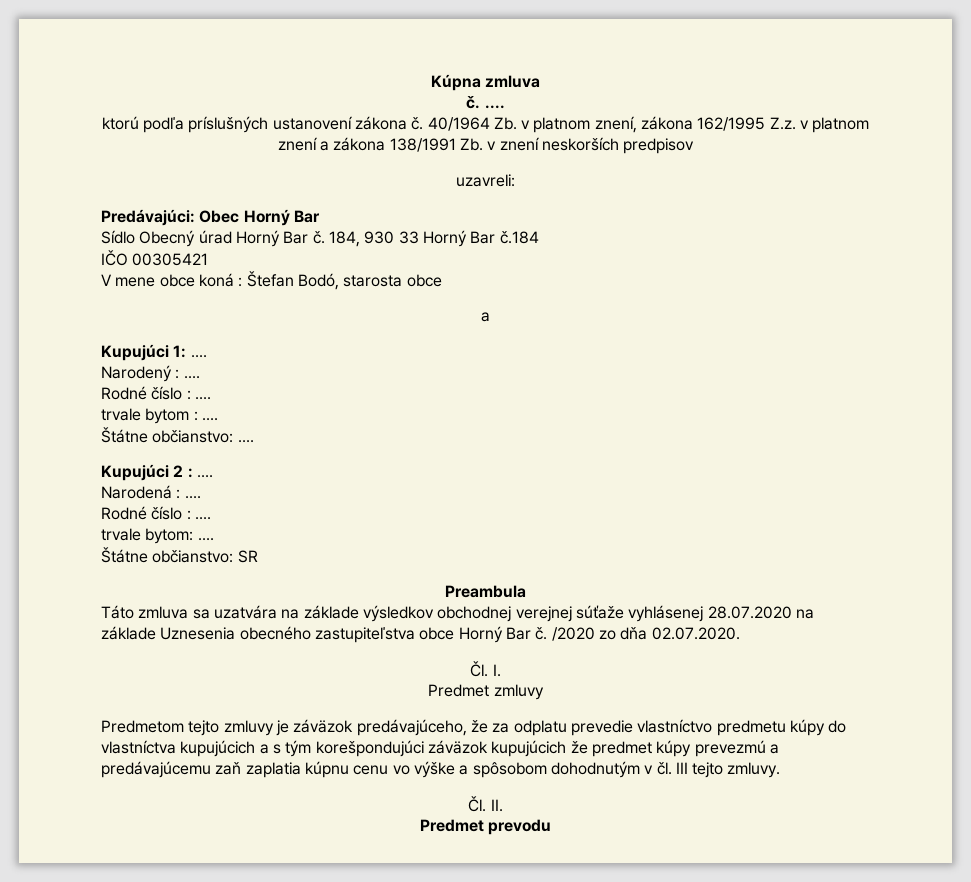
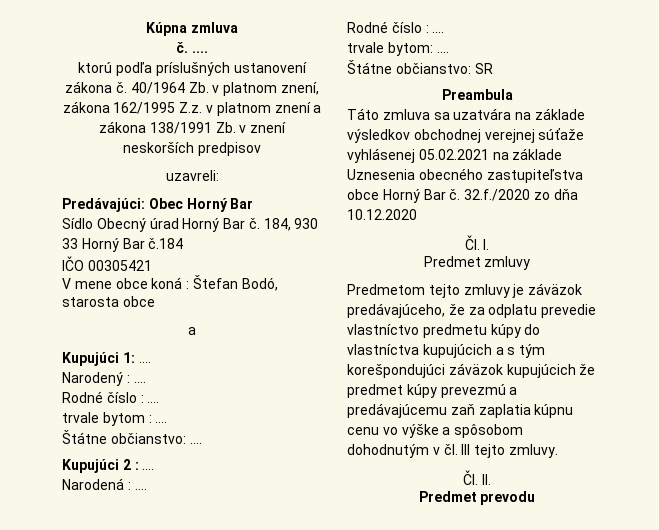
[707,606,792,619] 28.07.2020 -> [418,149,489,160] 05.02.2021
[551,627,595,641] /2020 -> [464,189,531,201] 32.f./2020
[651,627,740,640] 02.07.2020. -> [347,209,417,220] 10.12.2020

